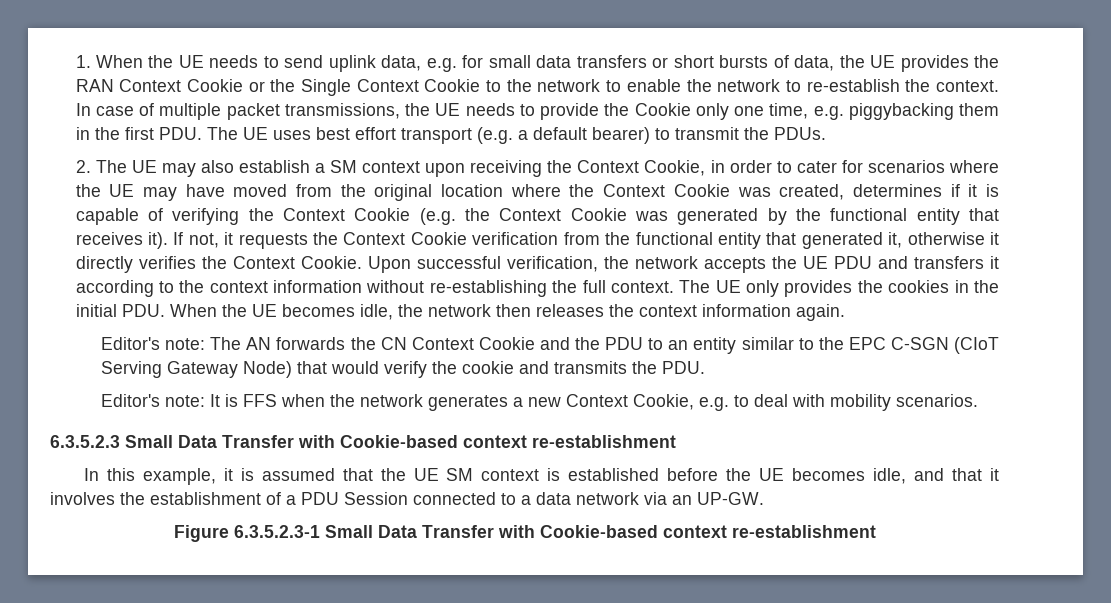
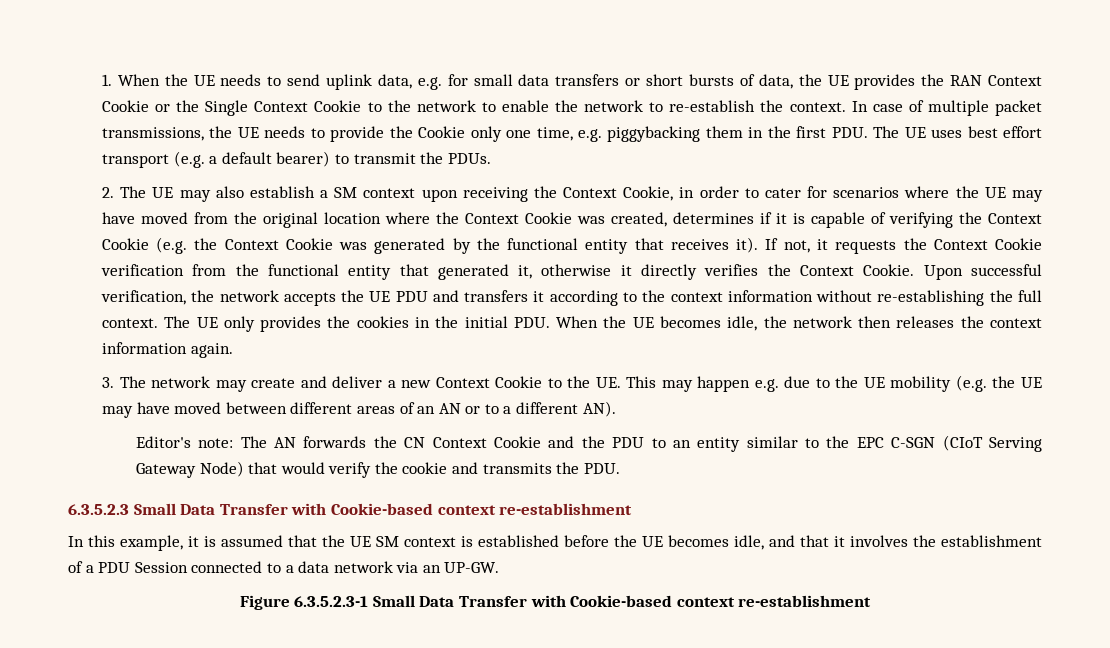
(845, 312) none -> [101,375,1043,392] [101,401,616,418] // 3. The network may create and deliver a new Context Cookie to the UE. This may happen e.g. due to the UE mobility (e.g. the UE may have moved between different areas of an AN or to a different AN).
[101,394,979,411] // Editor's note: It is FFS when the network generates a new Context Cookie, e.g. to deal with mobility scenarios. -> (620, 468) none

